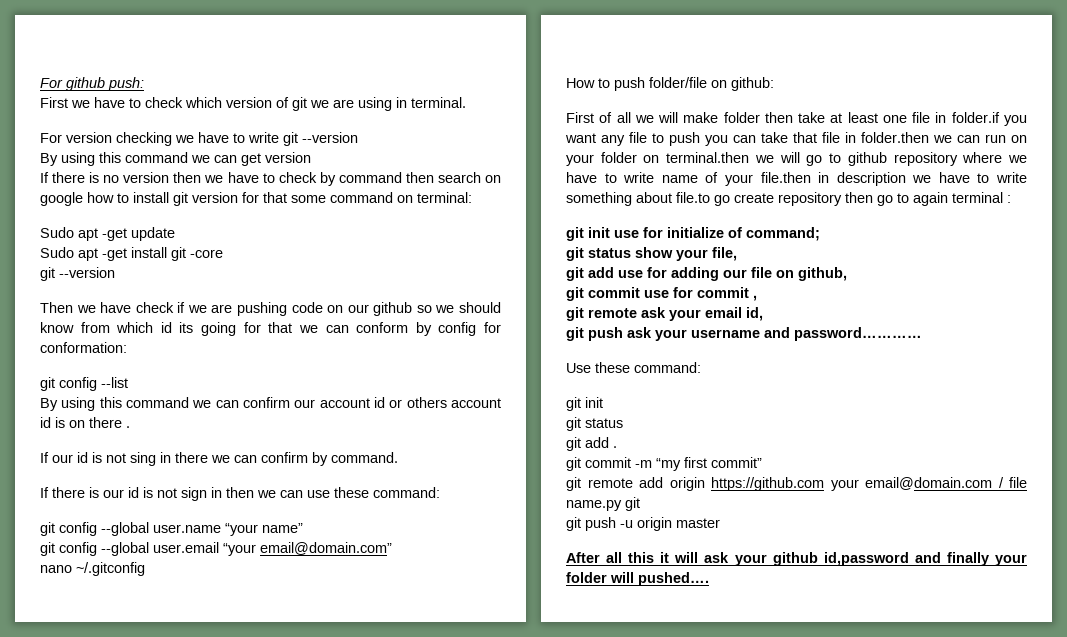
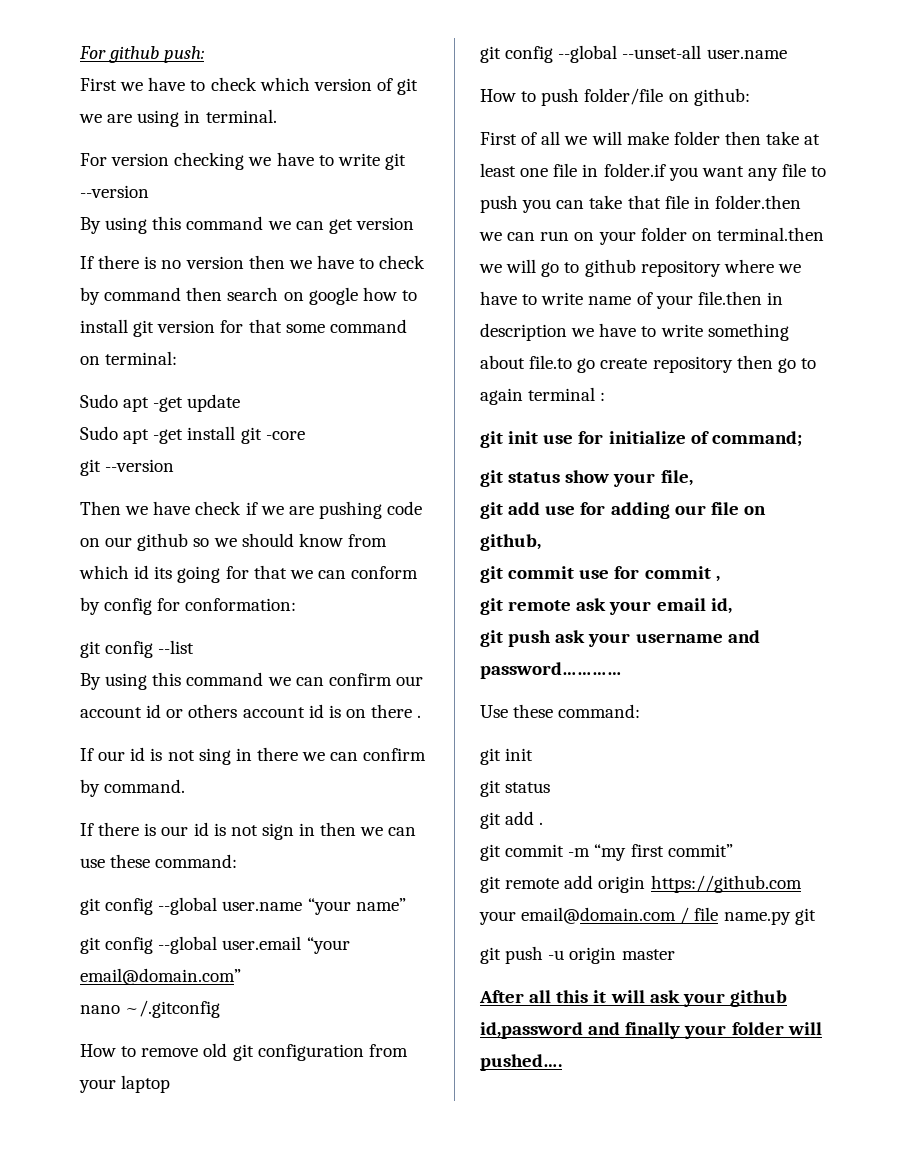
(145, 569) none -> [80,1043,408,1061] [79,1075,171,1093] [480,45,787,63] // How to remove old git configuration from your laptop // git config --global --unset-all user.name

